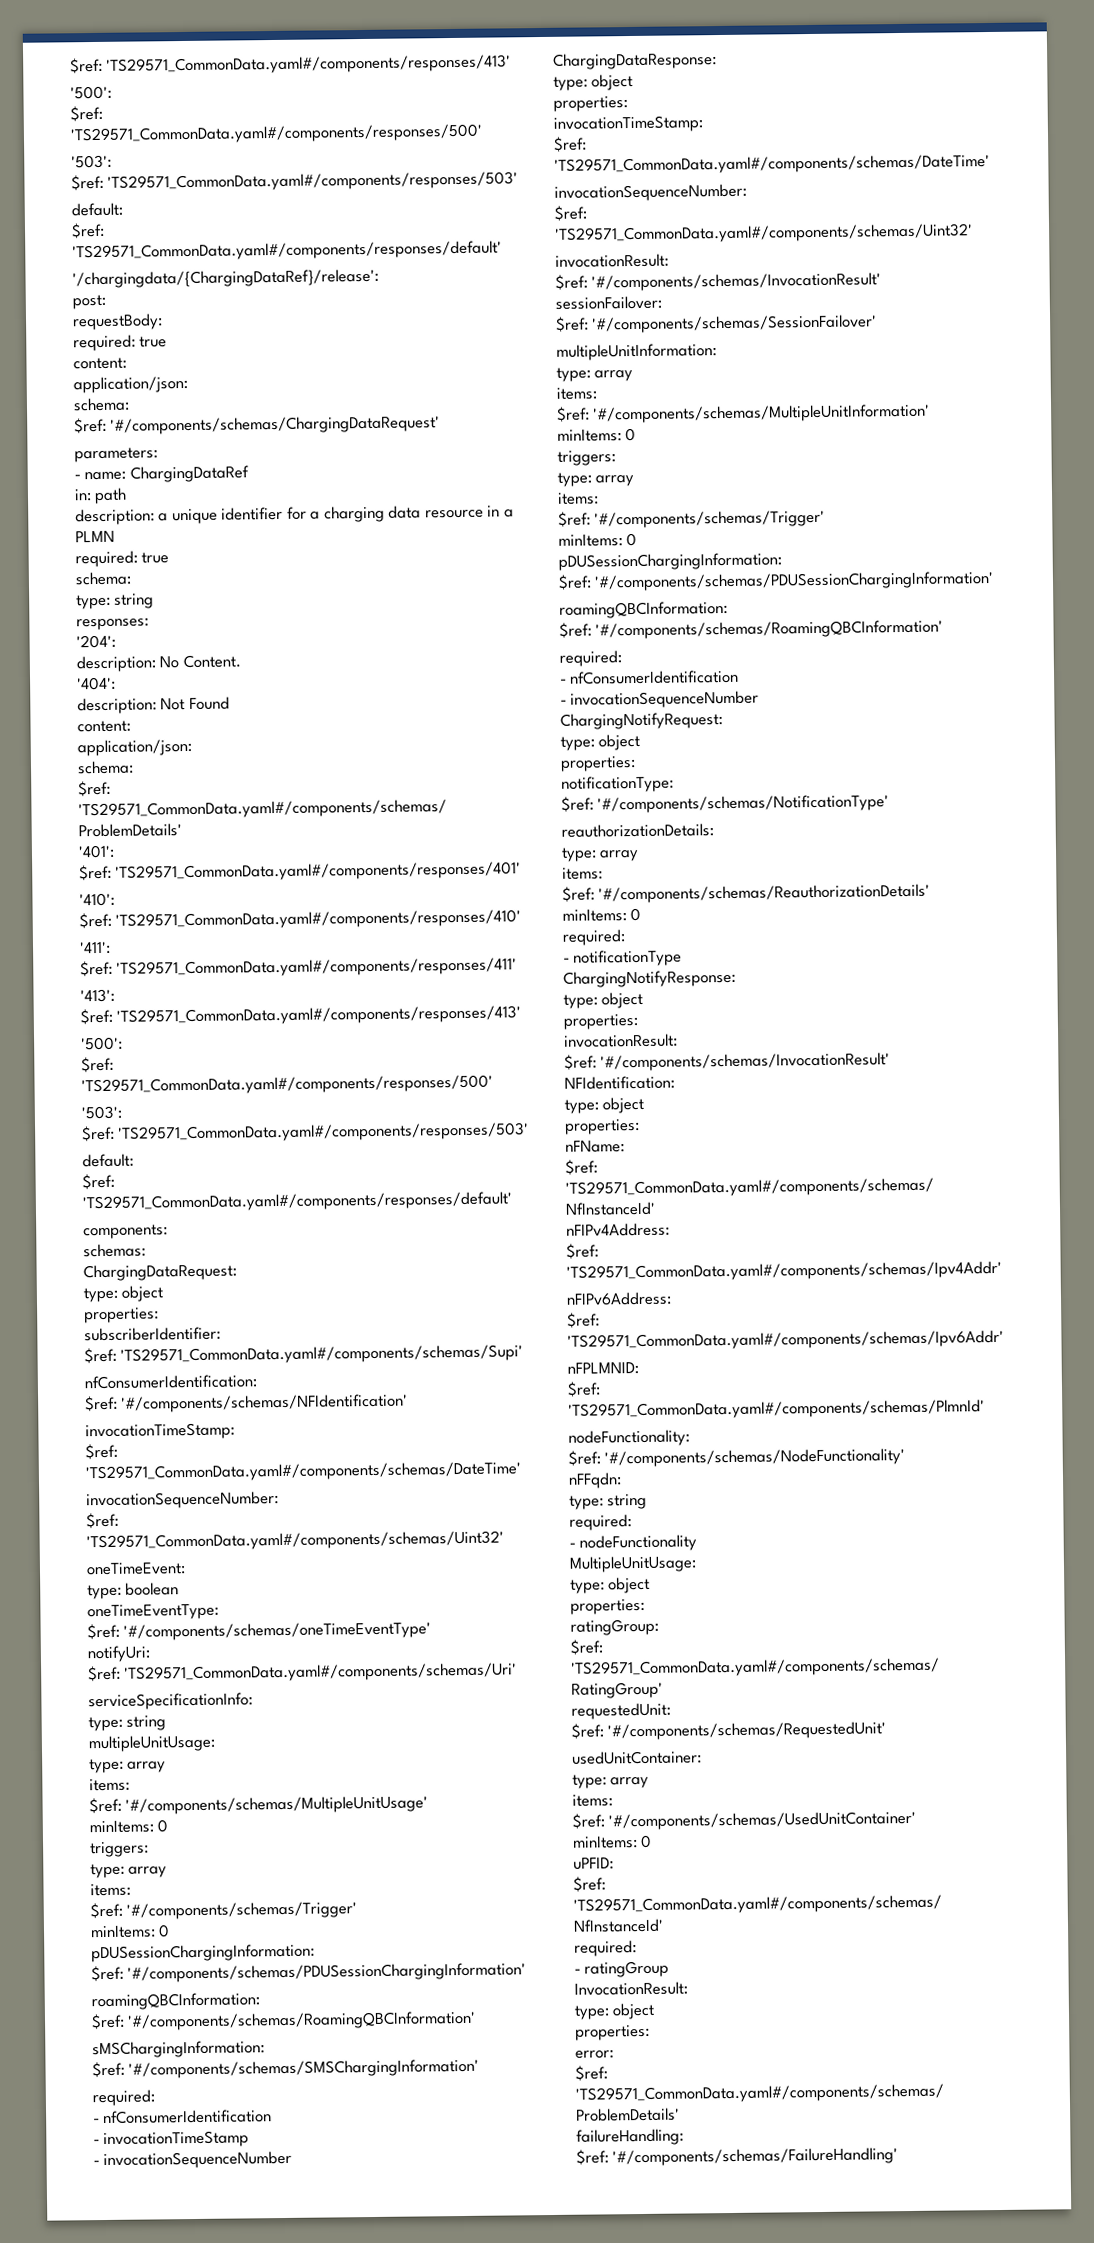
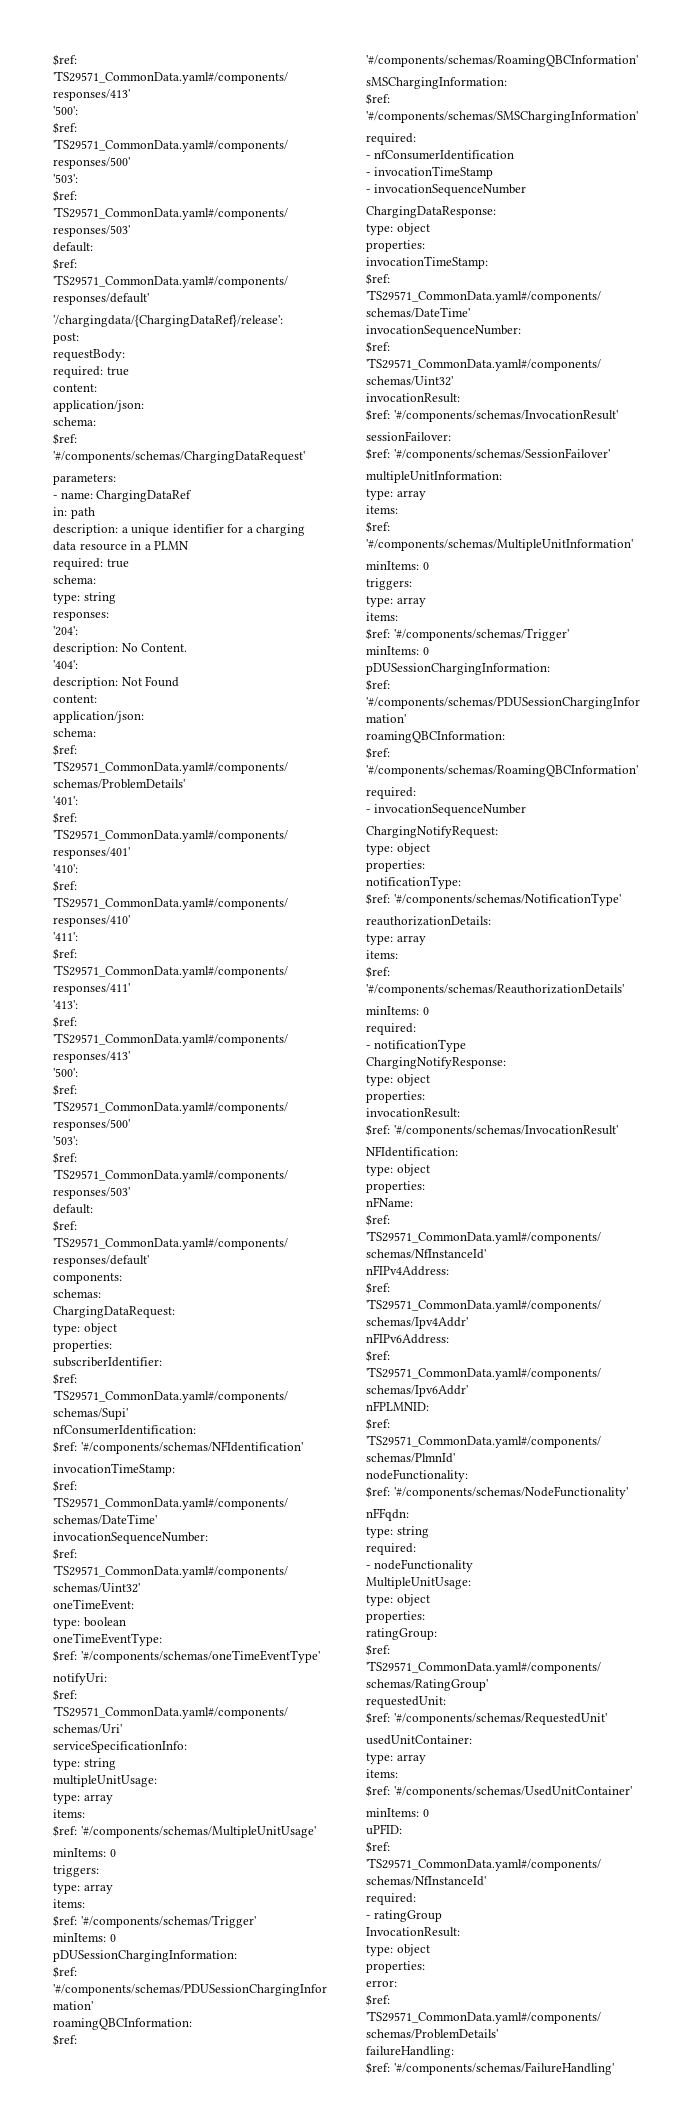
[560,669,740,685] // - nfConsumerIdentification -> (416, 793) none

